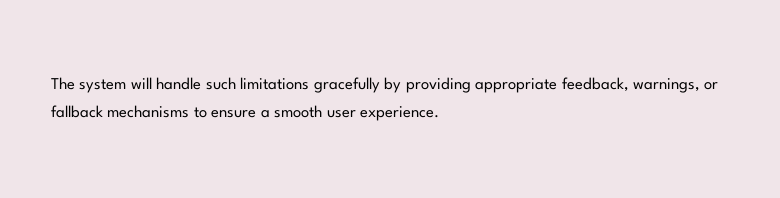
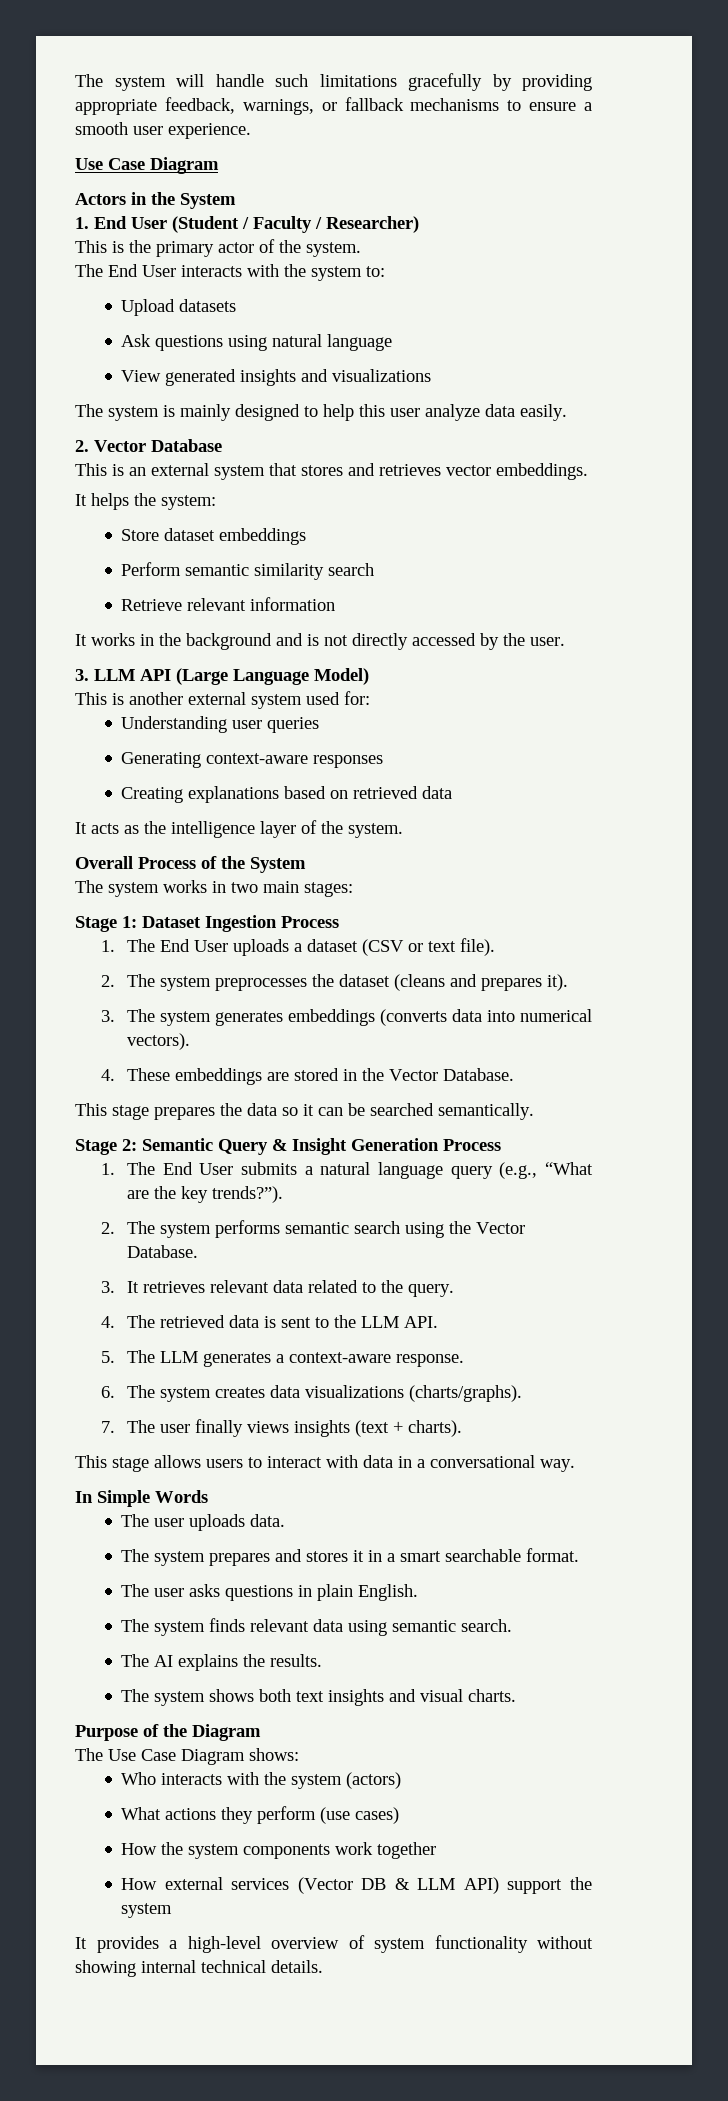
(440, 113) none -> [75,157,219,174] [75,192,236,209] [75,216,419,233] [75,239,361,257] [75,264,385,281] [121,299,237,316] [121,334,393,351] [121,369,432,386] [75,404,567,421] [75,439,222,452] [75,463,588,480] [75,493,216,510] [121,528,307,545] [121,562,375,580] [121,597,336,611] [75,633,565,650] [75,668,369,685] [75,691,370,709] [121,716,320,733] [121,752,384,768] [121,786,453,803] [75,820,403,838] [75,856,306,873] [75,880,353,897] [75,915,339,932] [100,938,495,956] [100,974,568,991] [100,1009,592,1026] [126,1033,190,1050] [100,1068,514,1085] [75,1103,534,1120] [75,1138,501,1155] [100,1162,593,1179] [126,1186,283,1203] [100,1220,525,1238] [126,1245,198,1258] [100,1280,454,1297] [100,1315,438,1328] [100,1350,464,1367] [100,1385,522,1402] [100,1419,462,1437] [75,1455,575,1472] [75,1490,208,1507] [121,1514,286,1531] [121,1548,580,1566] [121,1584,419,1601] [121,1618,513,1636] [121,1654,323,1671] [121,1689,517,1706] [75,1724,261,1741] [75,1748,299,1765] [121,1772,402,1789] [121,1806,400,1824] [121,1842,437,1859] [121,1877,593,1894] [121,1903,173,1918] [75,1935,593,1953] [75,1960,323,1977] // Use Case Diagram // Actors in the System // 1. End User (Student / Faculty / Researcher) // This is the primary actor of the system. // The End User interacts with the system to: // Upload datasets // Ask questions using natural language // View generated insights and visualizations // The system is mainly designed to help this user analyze data easily. // 2. Vector Database // This is an external system that stores and retrieves vector embeddings. // It helps the system: // Store dataset embeddings // Perform semantic similarity search // Retrieve relevant information // It works in the background and is not directly accessed by the user. // 3. LLM API (Large Language Model) // This is another external system used for: // Understanding user queries // Generating context-aware responses // Creating explanations based on retrieved data // It acts as the intelligence layer of the system. // Overall Process of the System // The system works in two main stages: // Stage 1: Dataset Ingestion Process // 1. The End User uploads a dataset (CSV or text file). // 2. The system preprocesses the dataset (cleans and prepares it). // 3. The system generates embeddings (converts data into numerical vectors). // 4. These embeddings are stored in the Vector Database. // This stage prepares the data so it can be searched semantically. // Stage 2: Semantic Query & Insight Generation Process // 1. The End User submits a natural language query (e.g., “What are the key trends?”). // 2. The system performs semantic search using the Vector Database. // 3. It retrieves relevant data related to the query. // 4. The retrieved data is sent to the LLM API. // 5. The LLM generates a context-aware response. // 6. The system creates data visualizations (charts/graphs). // 7. The user finally views insights (text + charts). // This stage allows users to interact with data in a conversational way. // In Simple Words // The user uploads data. // The system prepares and stores it in a smart searchable format. // The user asks questions in plain English. // The system finds relevant data using semantic search. // The AI explains the results. // The system shows both text insights and visual charts. // Purpose of the Diagram // The Use Case Diagram shows: // Who interacts with the system (actors) // What actions they perform (use cases) // How the system components work together // How external services (Vector DB & LLM API) support the system // It provides a high-level overview of system functionality without showing internal technical details.

